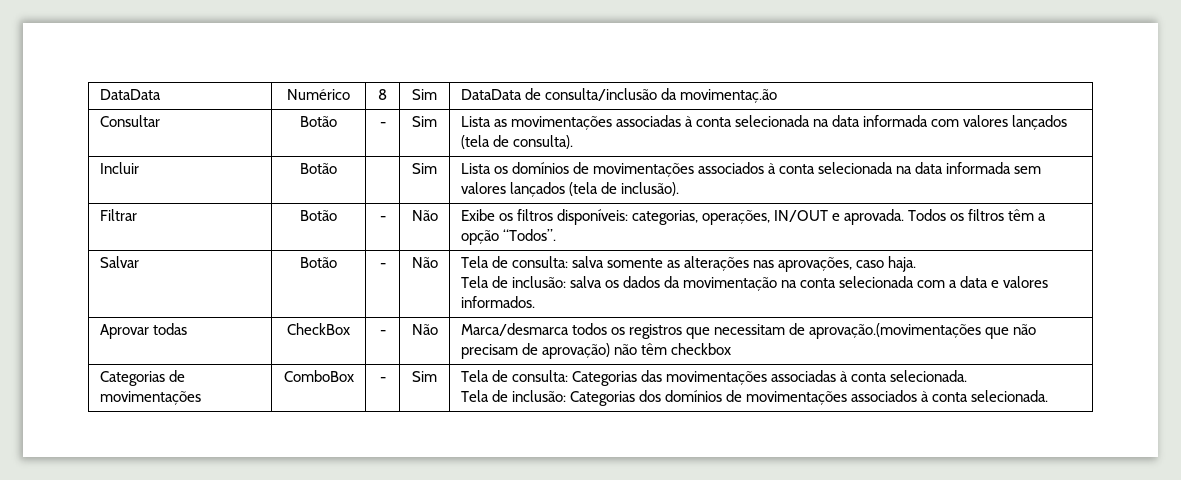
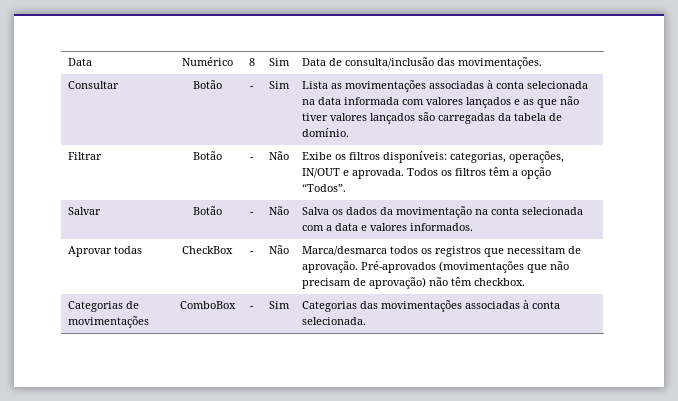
[99,89,161,100] DataData -> [67,58,92,66] Data
[460,89,522,100] DataData -> [301,58,326,66] Data
[660,88,777,103] da movimentaç.ão -> [436,57,542,69] das movimentações.
[460,135,573,149] [99,162,139,174] [300,163,337,174] [412,163,437,174] [460,162,1042,177] [460,182,679,197] (tela de consulta). // Incluir | Botão | | Sim | Lista os domínios de movimentações associados à conta selecionada na data informada sem valores lançados (tela de inclusão). -> [513,96,579,108] [301,112,562,124] [301,128,349,137] e as que não tiver valores lançados são carregadas da tabela de domínio.
[460,256,917,272] [460,276,602,288] Tela de consulta: salva somente as alterações nas aprovações, caso haja. // Tela de inclusão: salva -> [301,207,329,215] Salva
[808,323,981,339] aprovação.(movimentações -> [301,261,524,273] aprovação. Pré-aprovados (movimentações
[670,343,731,355] checkbox -> [473,278,525,286] checkbox.
[460,370,568,382] Tela de consulta: -> (290, 305) none
[460,390,1049,406] // Tela de inclusão: Categorias dos domínios de movimentações associados à conta selecionada. -> (366, 321) none

